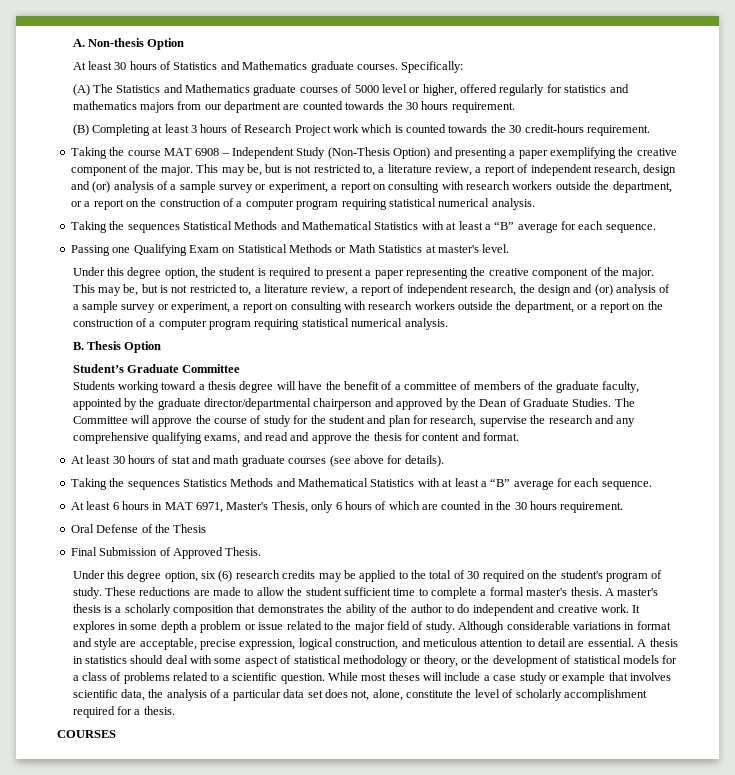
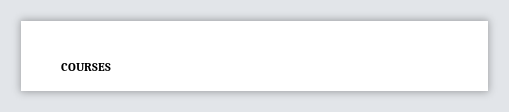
[72,38,185,50] [72,61,464,73] [72,84,629,96] [72,101,515,113] [72,124,650,136] [70,147,677,159] [70,164,677,176] [70,181,672,193] [70,198,535,210] [70,221,656,233] [70,244,510,256] [72,267,655,279] [72,284,671,296] [72,301,663,313] [72,318,448,330] [72,341,162,353] [72,364,241,373] [72,381,640,393] [72,398,635,410] [72,415,636,427] [72,432,520,444] [70,455,444,467] [70,478,652,490] [70,501,624,513] [70,524,207,533] [70,547,262,559] [72,570,663,582] [72,587,659,599] [72,604,641,616] [72,621,671,633] [72,638,678,650] [72,655,678,667] [72,672,672,684] [72,689,647,701] [72,706,175,718] A. Non-thesis Option // At least 30 hours of Statistics and Mathematics graduate courses. Specifically: // (A) The Statistics and Mathematics graduate courses of 5000 level or higher, offered regularly for statistics and mathematics majors from our department are counted towards the 30 hours requirement. // (B) Completing at least 3 hours of Research Project work which is counted towards the 30 credit-hours requirement. // Taking the course MAT 6908 – Independent Study (Non-Thesis Option) and presenting a paper exemplifying the creative component of the major. This may be, but is not restricted to, a literature review, a report of independent research, design and (or) analysis of a sample survey or experiment, a report on consulting with research workers outside the department, or a report on the construction of a computer program requiring statistical numerical analysis. // Taking the sequences Statistical Methods and Mathematical Statistics with at least a “B” average for each sequence. // Passing one Qualifying Exam on Statistical Methods or Math Statistics at master's level. // Under this degree option, the student is required to present a paper representing the creative component of the major. This may be, but is not restricted to, a literature review, a report of independent research, the design and (or) analysis of a sample survey or experiment, a report on consulting with research workers outside the department, or a report on the construction of a computer program requiring statistical numerical analysis. // B. Thesis Option // Student’s Graduate Committee // Students working toward a thesis degree will have the benefit of a committee of members of the graduate faculty, appointed by the graduate director/departmental chairperson and approved by the Dean of Graduate Studies. The Committee will approve the course of study for the student and plan for research, supervise the research and any comprehensive qualifying exams, and read and approve the thesis for content and format. // At least 30 hours of stat and math graduate courses (see above for details). // Taking the sequences Statistics Methods and Mathematical Statistics with at least a “B” average for each sequence. // At least 6 hours in MAT 6971, Master's Thesis, only 6 hours of which are counted in the 30 hours requirement. // Oral Defense of the Thesis // Final Submission of Approved Thesis. // Under this degree option, six (6) research credits may be applied to the total of 30 required on the student's program of study. These reductions are made to allow the student sufficient time to complete a formal master's thesis. A master's thesis is a scholarly composition that demonstrates the ability of the author to do independent and creative work. It explores in some depth a problem or issue related to the major field of study. Although considerable variations in format and style are acceptable, precise expression, logical construction, and meticulous attention to detail are essential. A thesis in statistics should deal with some aspect of statistical methodology or theory, or the development of statistical models for a class of problems related to a scientific question. While most theses will include a case study or example that involves scientific data, the analysis of a particular data set does not, alone, constitute the level of scholarly accomplishment required for a thesis. // -> (61, 67) none

